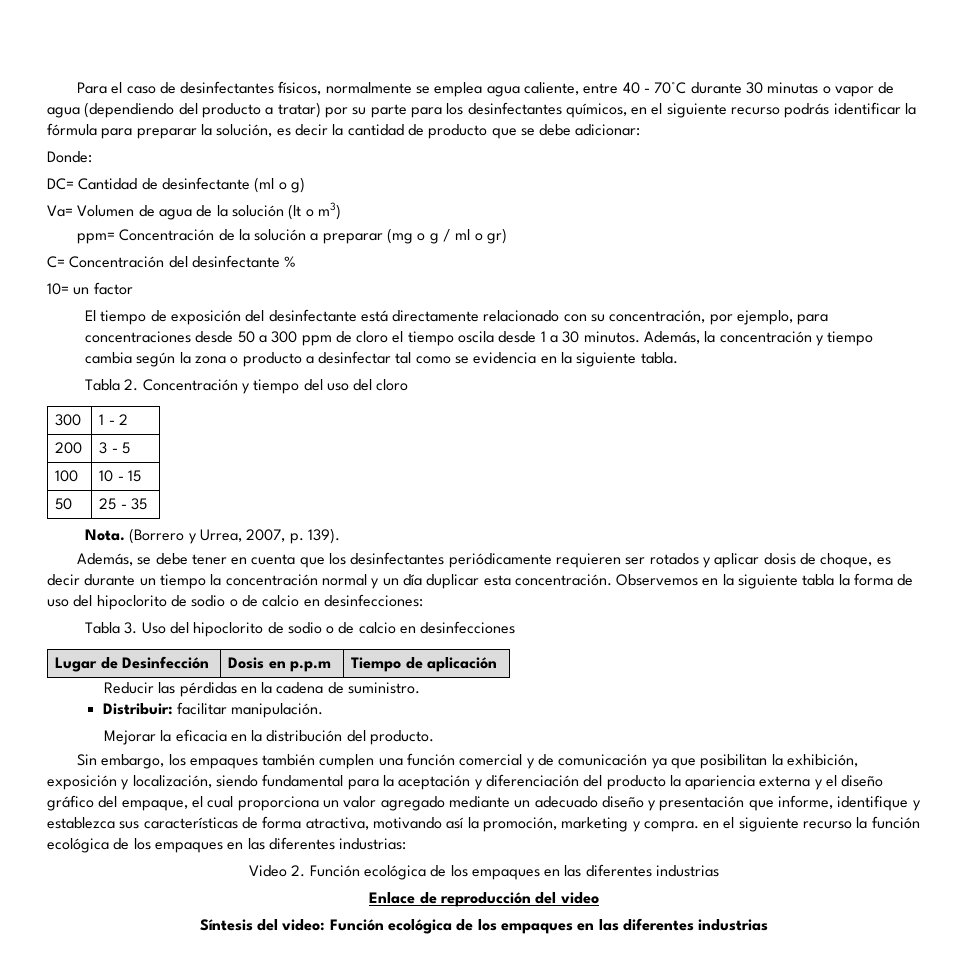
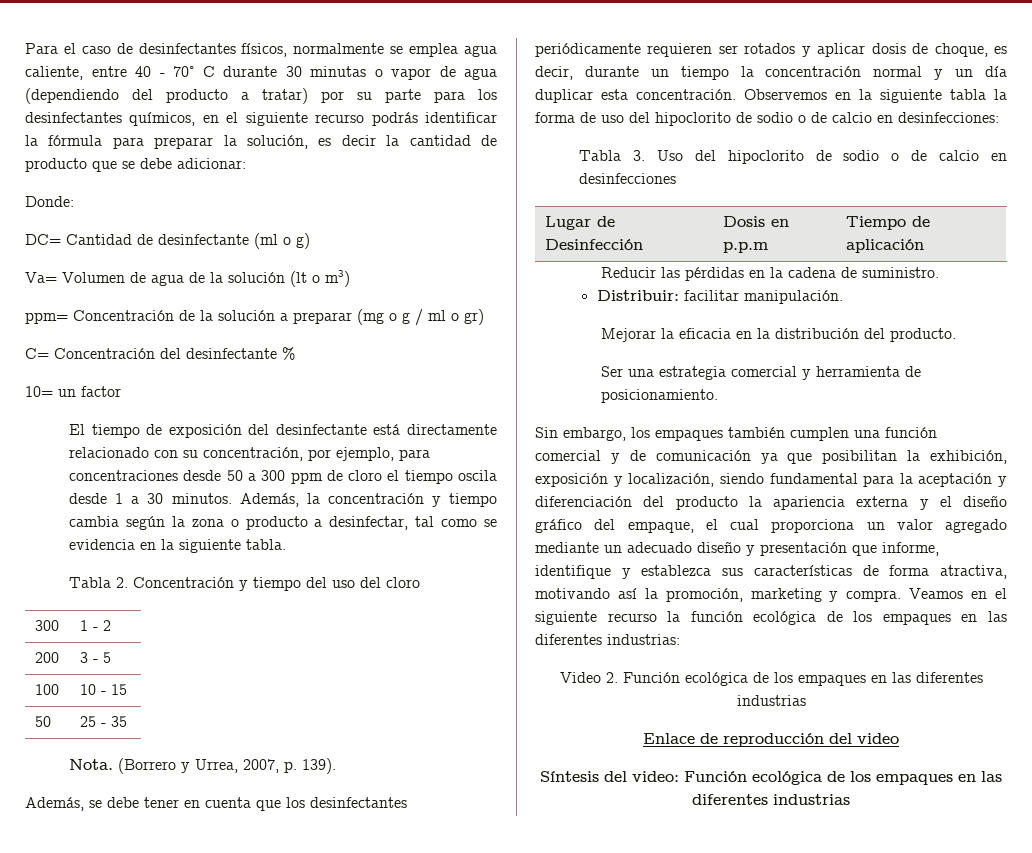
[654,82,687,94] 70°C -> [173,66,215,77] 70° C
[318,351,392,364] desinfectar -> [329,516,409,530] desinfectar,
[47,574,80,586] decir -> [535,66,573,80] decir,
(435, 737) none -> [601,366,922,380] [601,389,719,403] // Ser una estrategia comercial y herramienta de posicionamiento.
(699, 826) none -> [909,588,964,599] Veamos

